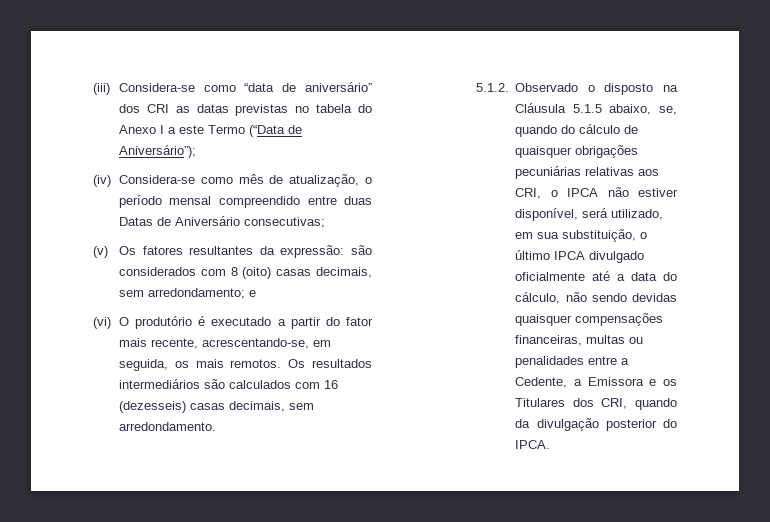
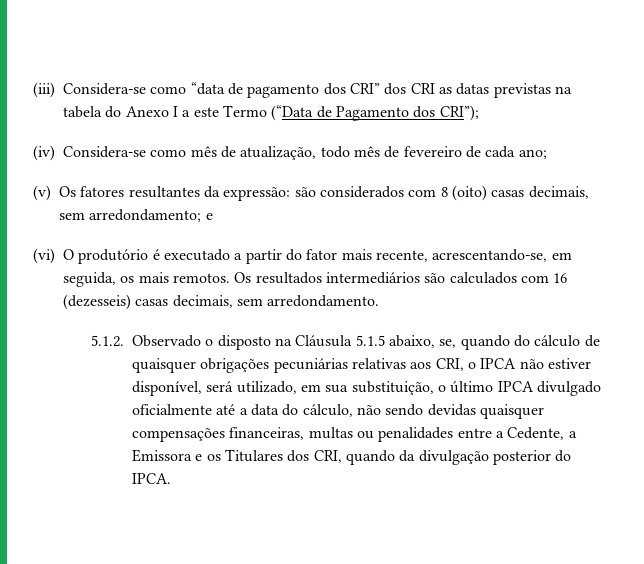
[304,82,372,92] aniversário” -> [247,83,380,98] pagamento dos CRI”
[295,106,310,113] no -> [554,86,572,94] na
[118,145,196,158] Aniversário”); -> [335,105,479,121] Pagamento dos CRI”);
[365,177,372,184] [118,195,372,208] [118,216,325,228] o período mensal compreendido entre duas Datas de Aniversário consecutivas; -> [320,146,547,159] todo mês de fevereiro de cada ano;

